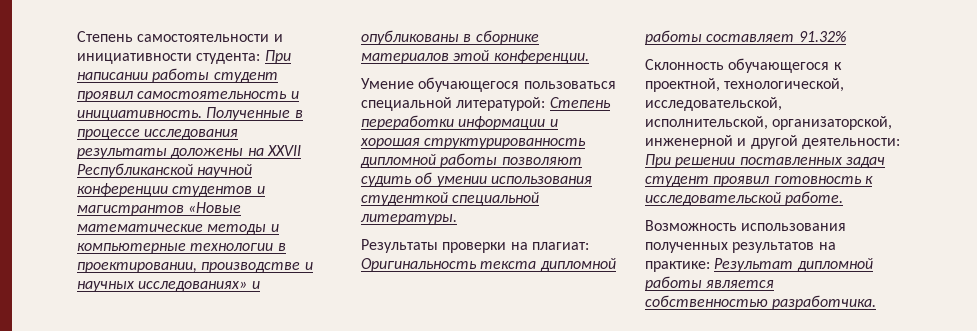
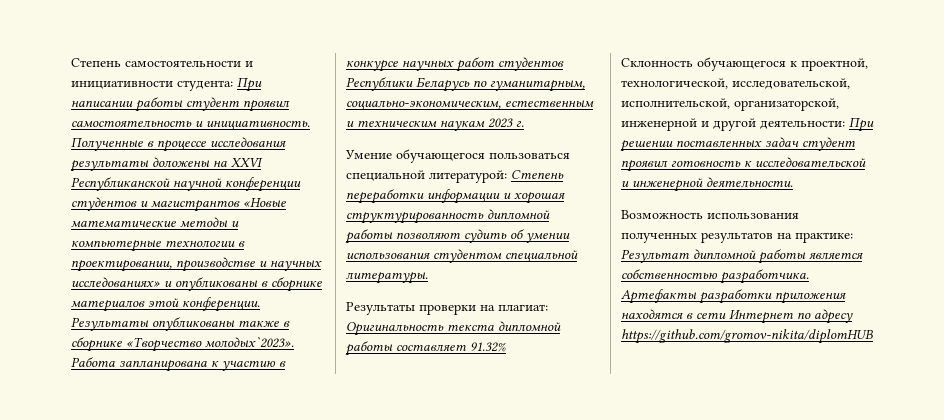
[266,145,301,156] XXVII -> [231,158,263,168] XXVI
(589, 57) none -> [71,317,290,331] [71,337,294,352] [71,357,286,372] [346,57,564,72] [346,77,585,92] [346,100,594,110] [346,118,524,131] Результаты опубликованы также в сборнике «Творчество молодых`2023». Работа запланирована к участию в конкурсе научных работ студентов Республики Беларусь по гуманитарным, социально-экономическим, естественным и техническим наукам 2023 г.
[361,192,448,206] студенткой -> [433,249,502,263] студентом
[785,191,844,206] работе. -> [621,177,793,192] и инженерной деятельности.
(877, 302) none -> [621,289,846,304] [621,309,853,324] [621,329,873,344] Артефакты разработки приложения находятся в сети Интернет по адресу https://github.com/gromov-nikita/diplomHUB

